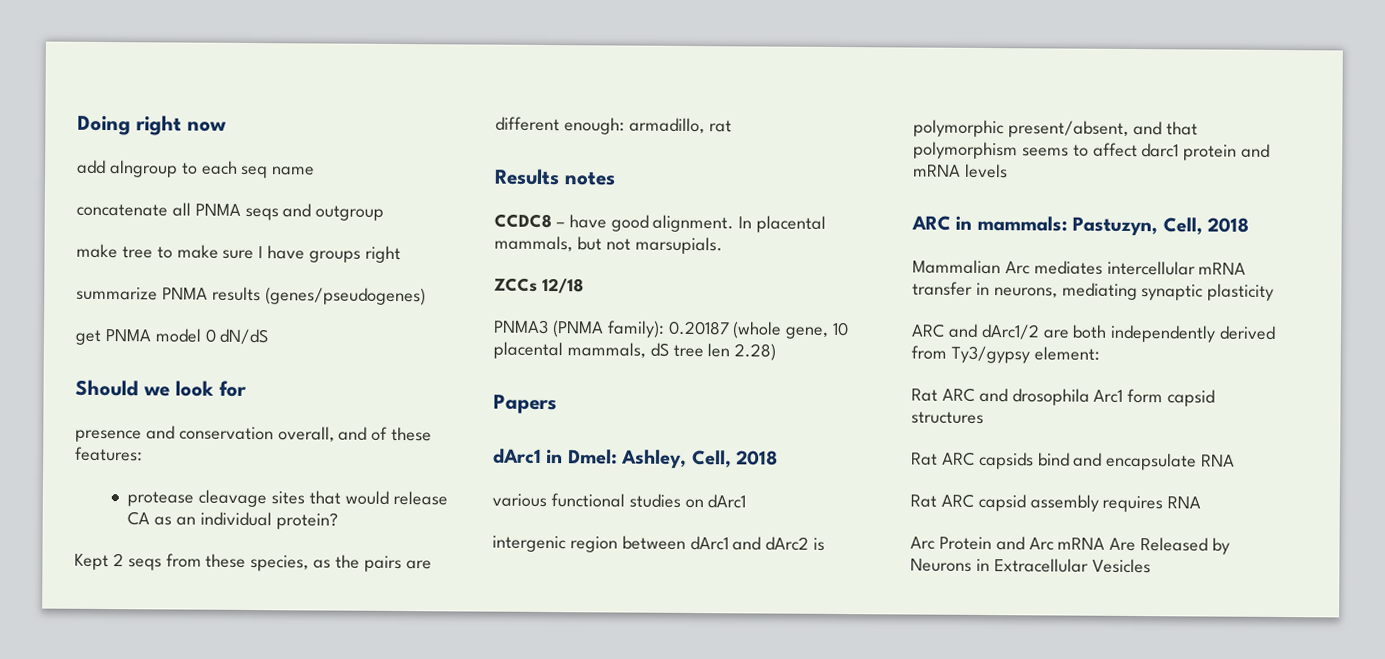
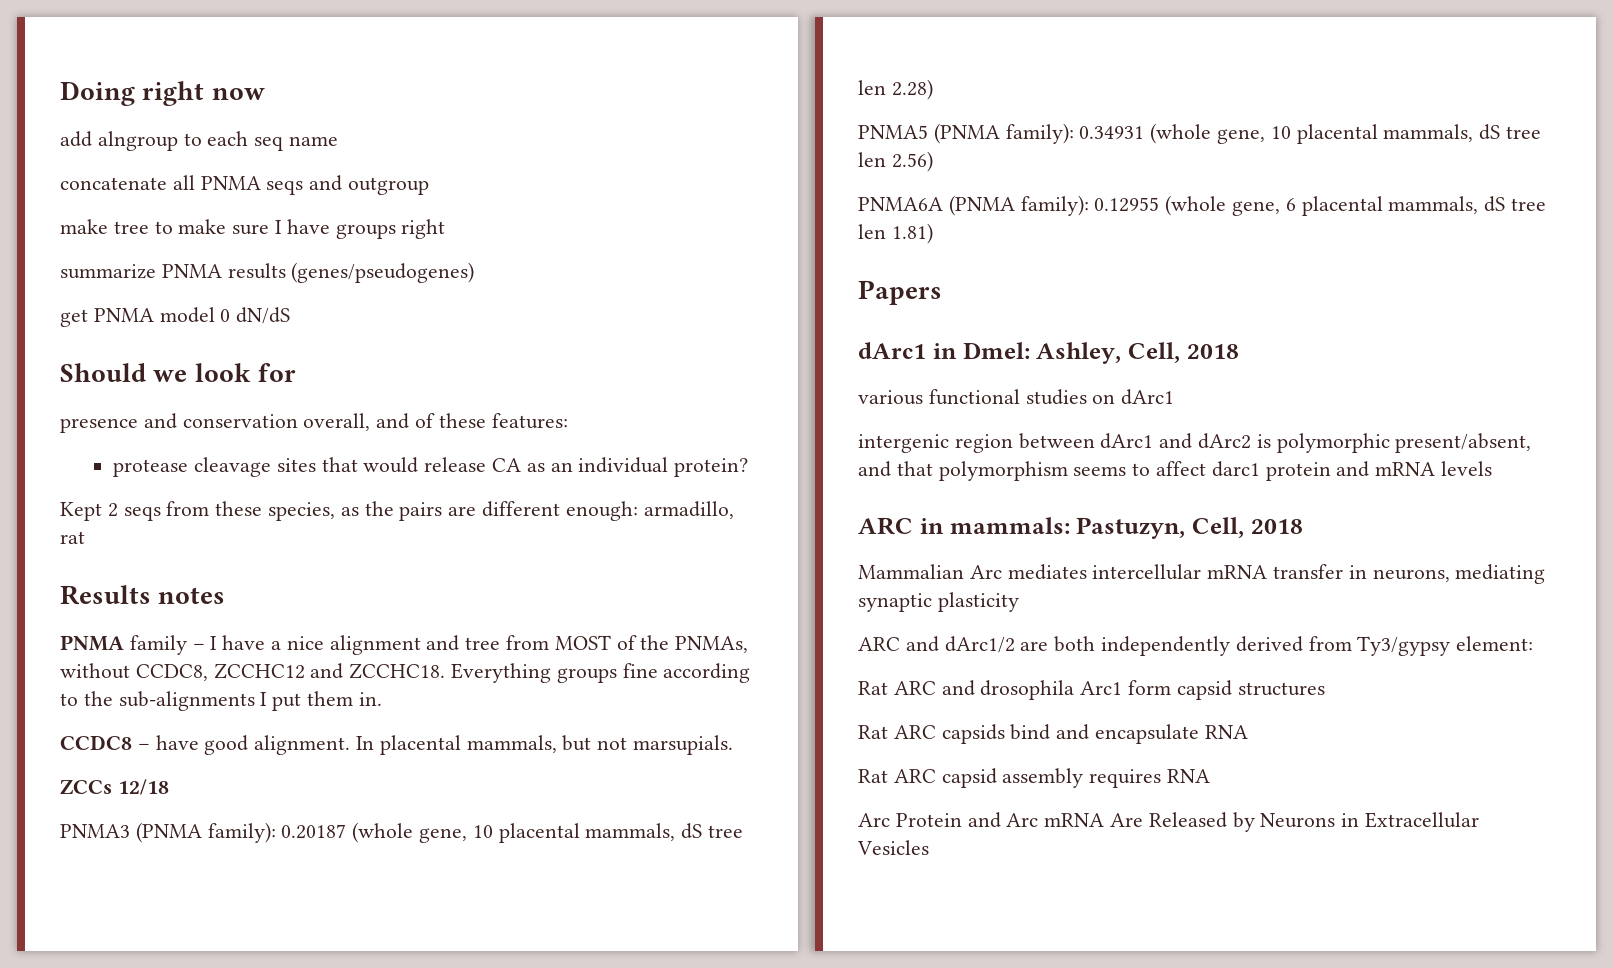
(616, 178) none -> [60,635,749,655] [60,663,751,683] [60,691,382,711] // PNMA family – I have a nice alignment and tree from MOST of the PNMAs, without CCDC8, ZCCHC12 and ZCCHC18. Everything groups fine according to the sub-alignments I put them in.
(777, 352) none -> [858,123,1542,144] [858,151,933,172] [858,195,1547,216] [858,223,933,244] // PNMA5 (PNMA family): 0.34931 (whole gene, 10 placental mammals, dS tree len 2.56) // PNMA6A (PNMA family): 0.12955 (whole gene, 6 placental mammals, dS tree len 1.81)

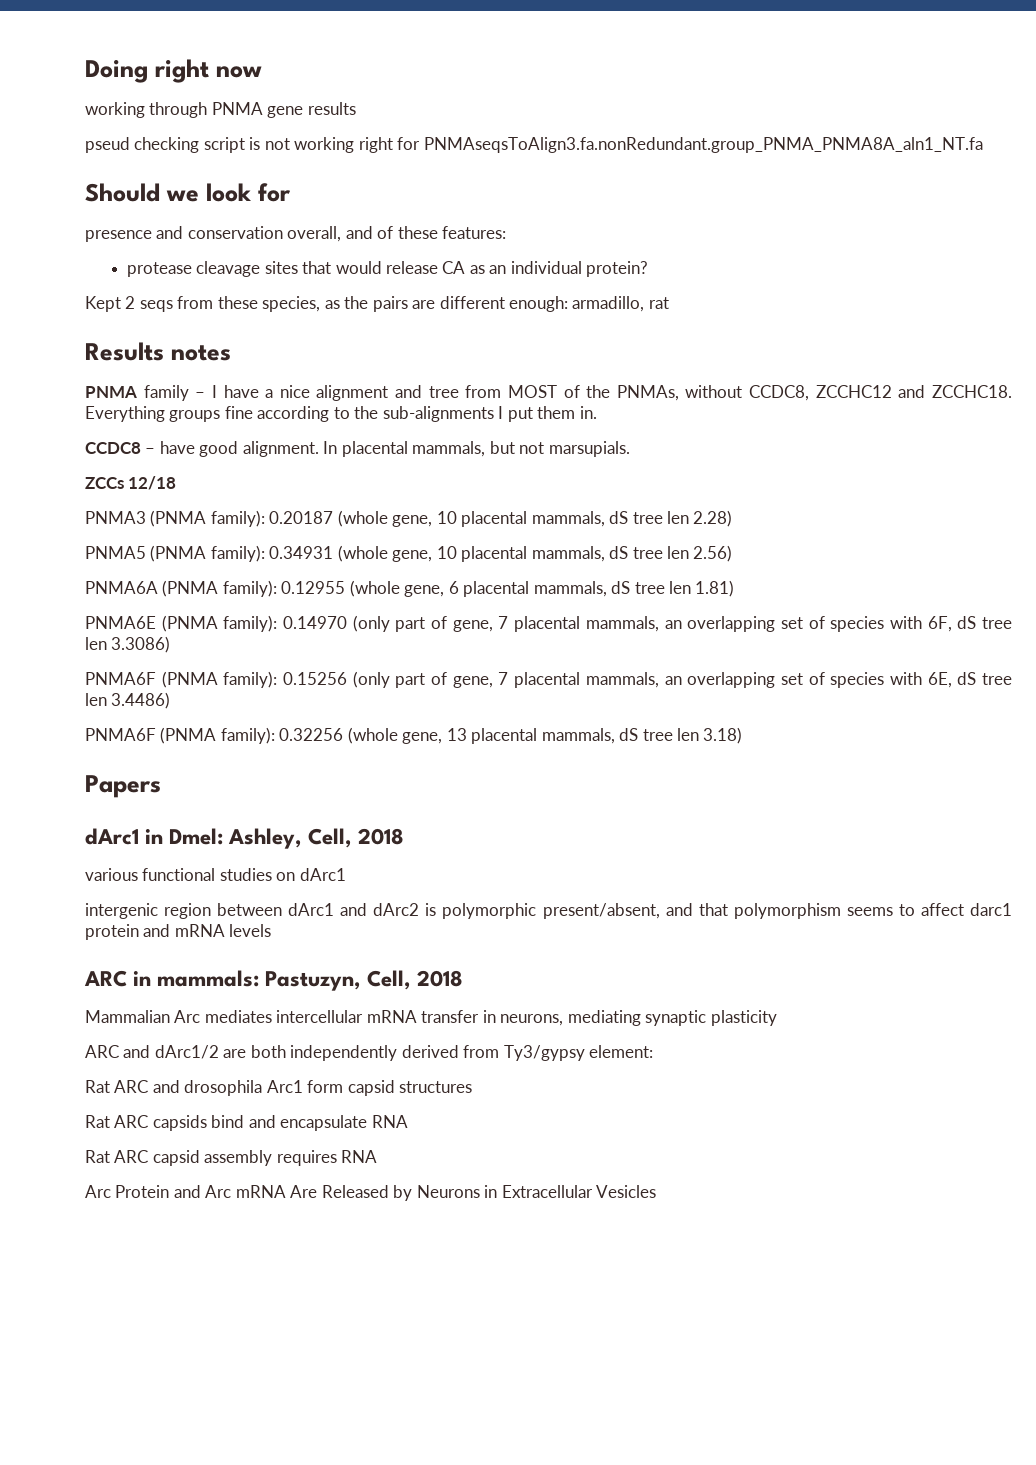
[60,131,339,151] [60,175,430,195] [60,219,446,239] [60,262,475,283] [60,307,291,327] add alngroup to each seq name // concatenate all PNMA seqs and outgroup // make tree to make sure I have groups right // summarize PNMA results (genes/pseudogenes) // get PNMA model 0 dN/dS -> [85,102,356,118] [85,137,983,153] working through PNMA gene results // pseud checking script is not working right for PNMAseqsToAlign3.fa.nonRedundant.group_PNMA_PNMA8A_aln1_NT.fa
(933, 233) none -> [85,615,1013,632] [85,636,171,653] [85,671,1013,688] [85,692,171,709] [85,727,743,744] // PNMA6E (PNMA family): 0.14970 (only part of gene, 7 placental mammals, an overlapping set of species with 6F, dS tree len 3.3086) // PNMA6F (PNMA family): 0.15256 (only part of gene, 7 placental mammals, an overlapping set of species with 6E, dS tree len 3.4486) // PNMA6F (PNMA family): 0.32256 (whole gene, 13 placental mammals, dS tree len 3.18)

